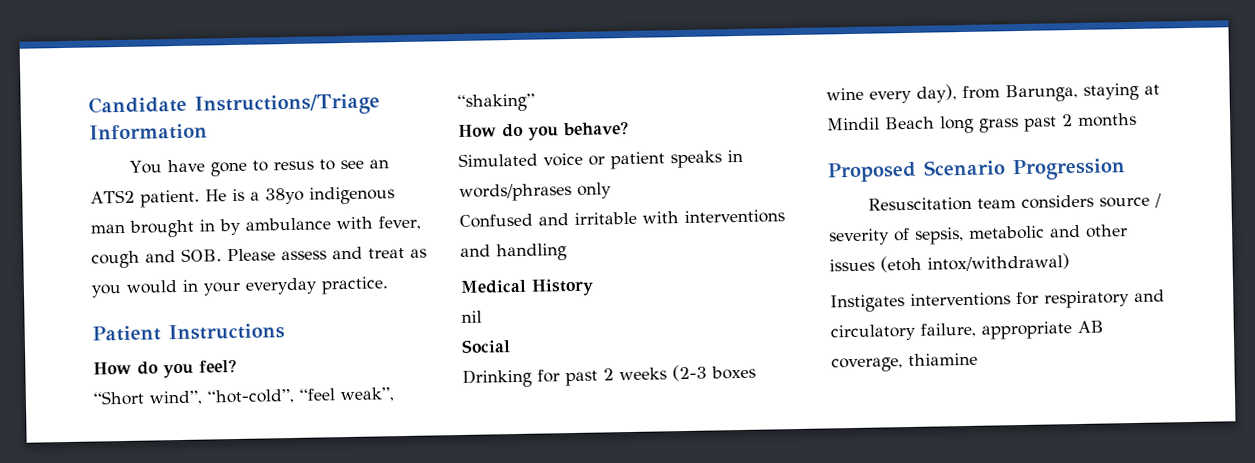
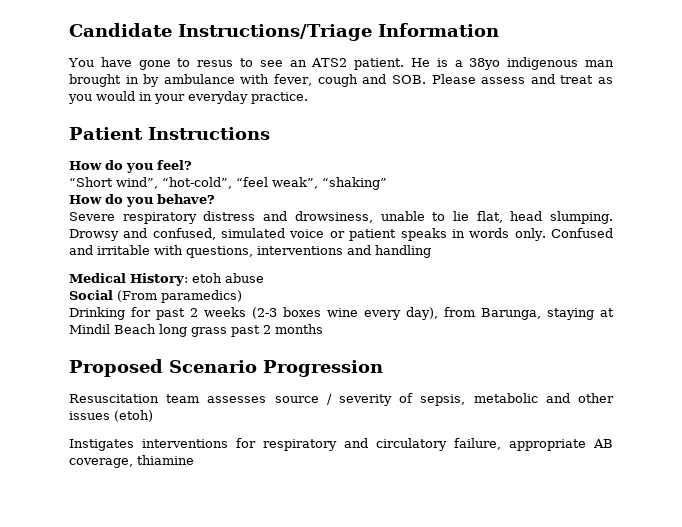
[458,152,538,167] Simulated -> [69,211,613,224] [69,228,286,241] Severe respiratory distress and drowsiness, unable to lie flat, head slumping. Drowsy and confused, simulated
[459,182,612,202] words/phrases only // -> [469,228,546,241] words only.
(679, 217) none -> [186,246,253,258] questions,
[531,278,594,297] [461,310,482,323] History // nil -> [130,273,264,286] History: etoh abuse
(511, 346) none -> [117,290,242,303] (From paramedics)
[1021,194,1095,209] considers -> [207,396,267,403] assesses
[880,253,1070,273] (etoh intox/withdrawal) -> [114,410,153,422] (etoh)

